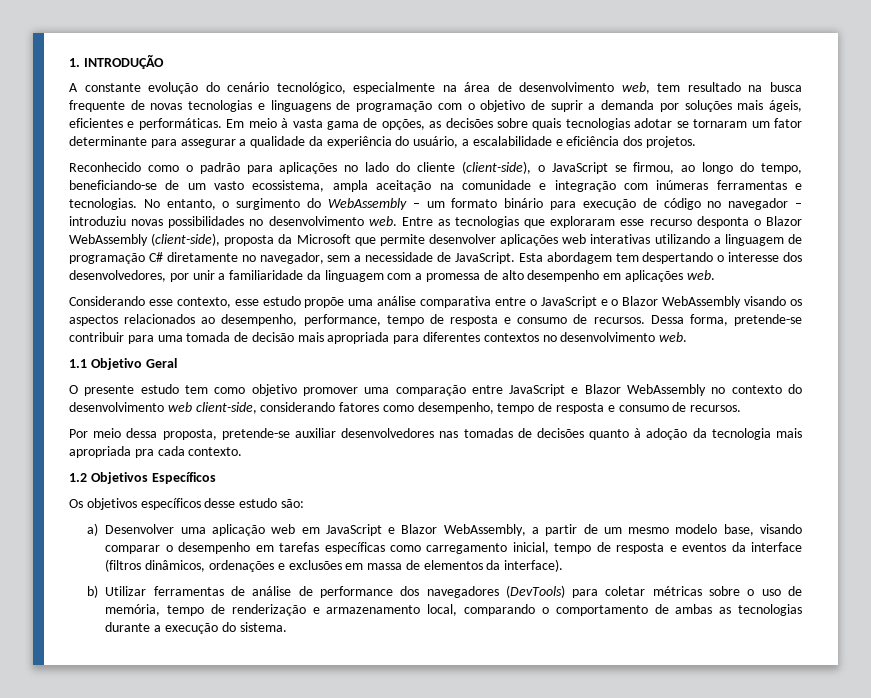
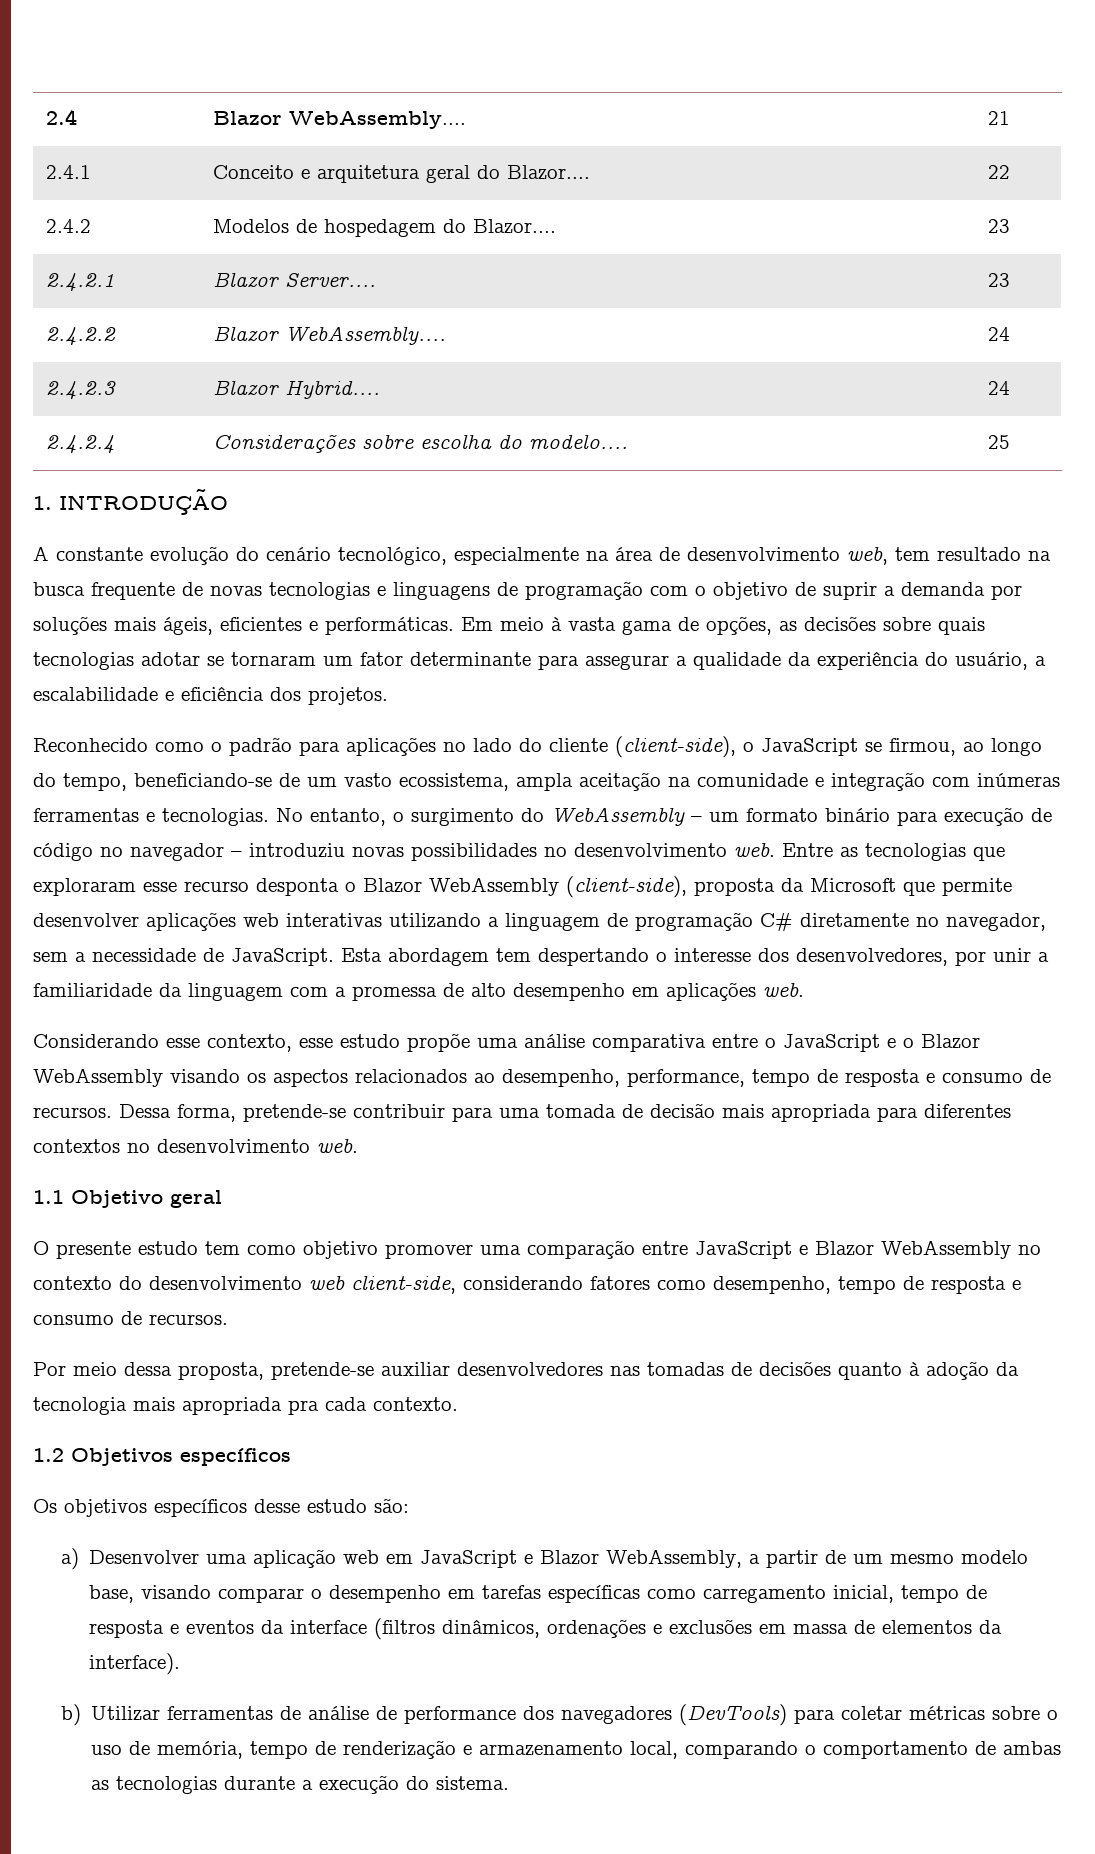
(69, 62) none -> [45,109,77,125] [212,111,466,129] [987,111,1010,125] [45,165,91,179] [212,165,590,183] [987,165,1010,179] [45,219,91,233] [212,219,556,237] [987,219,1010,233] [45,273,115,292] [212,272,376,288] [987,273,1010,287] [45,327,116,346] [212,326,446,345] [987,327,1010,341] [45,381,116,400] [212,380,380,399] [987,381,1010,395] [45,435,115,454] [212,434,628,453] [987,435,1010,449] 2.4 | Blazor WebAssembly.... | 21 // 2.4.1 | Conceito e arquitetura geral do Blazor.... | 22 // 2.4.2 | Modelos de hospedagem do Blazor.... | 23 // 2.4.2.1 | Blazor Server.... | 23 // 2.4.2.2 | Blazor WebAssembly.... | 24 // 2.4.2.3 | Blazor Hybrid.... | 24 // 2.4.2.4 | Considerações sobre escolha do modelo.... | 25 //
[145,358,177,368] Geral -> [170,1190,222,1208] geral
[151,472,216,484] Específicos -> [180,1448,291,1466] específicos

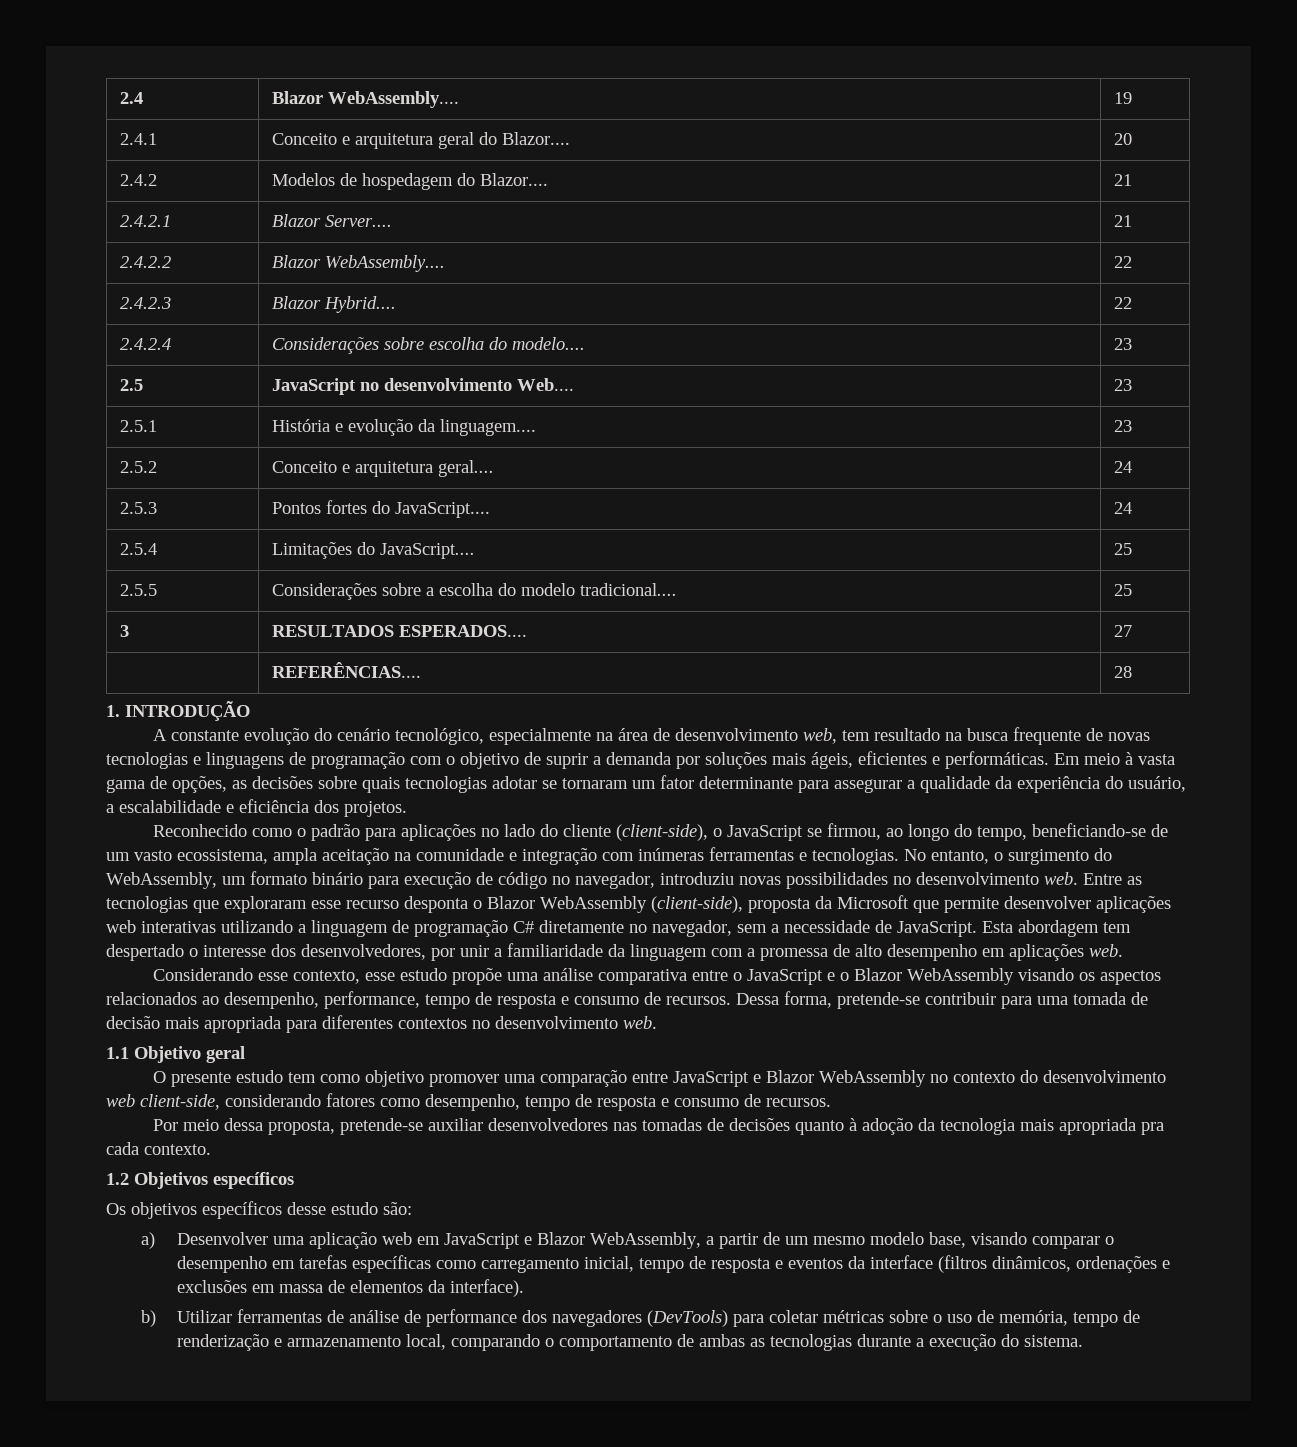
[987,111,1010,125] 21 -> [1114,92,1133,104] 19
[987,165,1010,179] 22 -> [1114,133,1133,145] 20
[987,219,1010,233] 23 -> [1114,174,1133,186] 21
[987,273,1010,287] 23 -> [1114,215,1133,227] 21
[987,327,1010,341] 24 -> [1114,256,1133,268] 22
[987,381,1010,395] 24 -> [1114,297,1133,309] 22
[987,435,1010,449] 25 -> [1114,338,1133,350] [120,379,144,391] [272,378,575,395] [1114,379,1133,391] [120,420,158,432] [272,419,537,436] [1114,420,1133,432] [120,461,158,473] [272,460,495,477] [1114,461,1133,473] [120,502,158,514] [272,500,491,518] [1114,502,1133,514] [120,543,158,555] [272,542,476,559] [1114,543,1133,555] [120,584,158,596] [272,583,678,600] [1114,584,1133,596] [120,625,130,637] [272,625,528,637] [1114,625,1133,637] [272,662,422,678] [1114,666,1133,678] 23 // 2.5 | JavaScript no desenvolvimento Web.... | 23 // 2.5.1 | História e evolução da linguagem.... | 23 // 2.5.2 | Conceito e arquitetura geral.... | 24 // 2.5.3 | Pontos fortes do JavaScript.... | 24 // 2.5.4 | Limitações do JavaScript.... | 25 // 2.5.5 | Considerações sobre a escolha do modelo tradicional.... | 25 // 3 | RESULTADOS ESPERADOS.... | 27 // | REFERÊNCIAS.... | 28
[551,807,702,826] WebAssembly – -> [106,872,217,889] WebAssembly,
[130,843,242,861] navegador – -> [575,872,655,889] navegador,
[538,948,649,966] despertando -> [106,944,184,961] despertado

